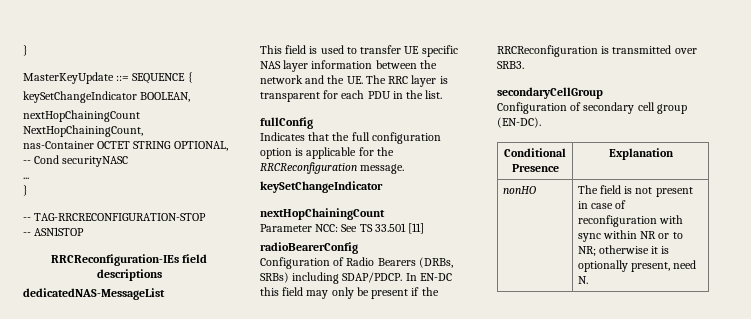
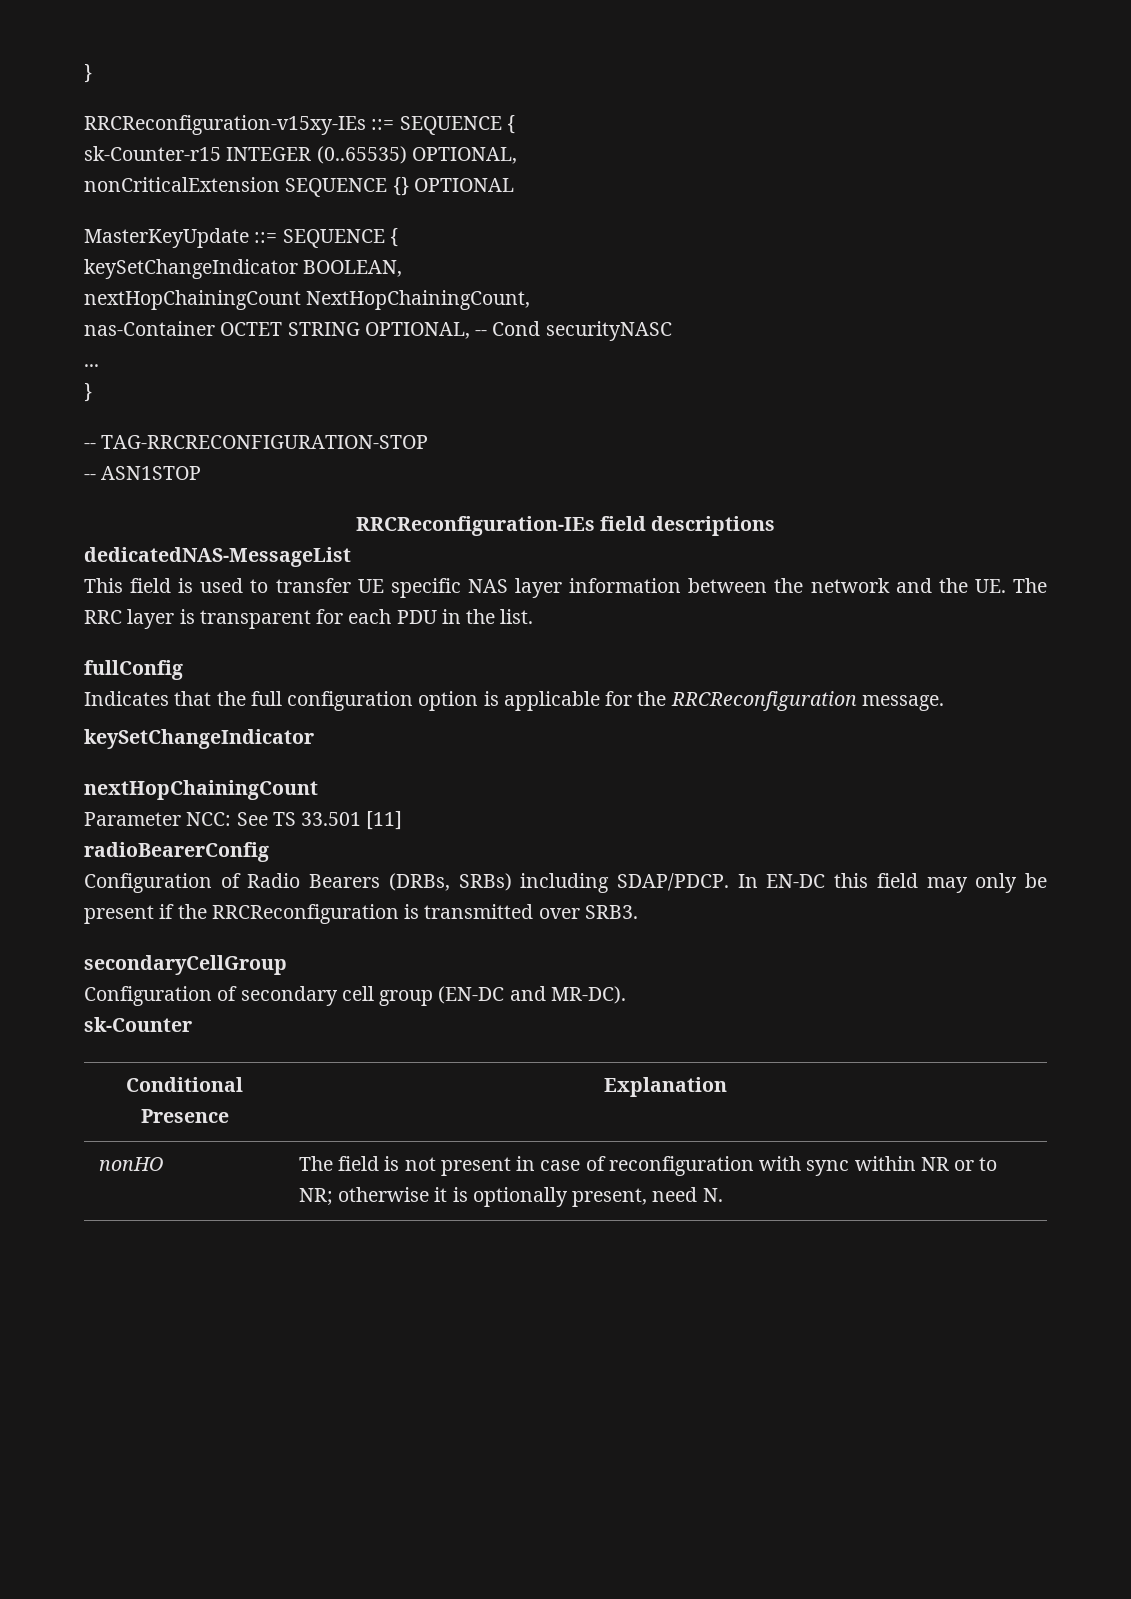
[23,45,28,56] } -> [84,64,92,83] [84,115,515,135] [84,146,517,164] [84,177,514,197] } // RRCReconfiguration-v15xy-IEs ::= SEQUENCE { // sk-Counter-r15 INTEGER (0..65535) OPTIONAL, // nonCriticalExtension SEQUENCE {} OPTIONAL
[497,117,541,128] (EN-DC). -> [438,986,626,1004] [84,1017,192,1032] (EN-DC and MR-DC). // sk-Counter

